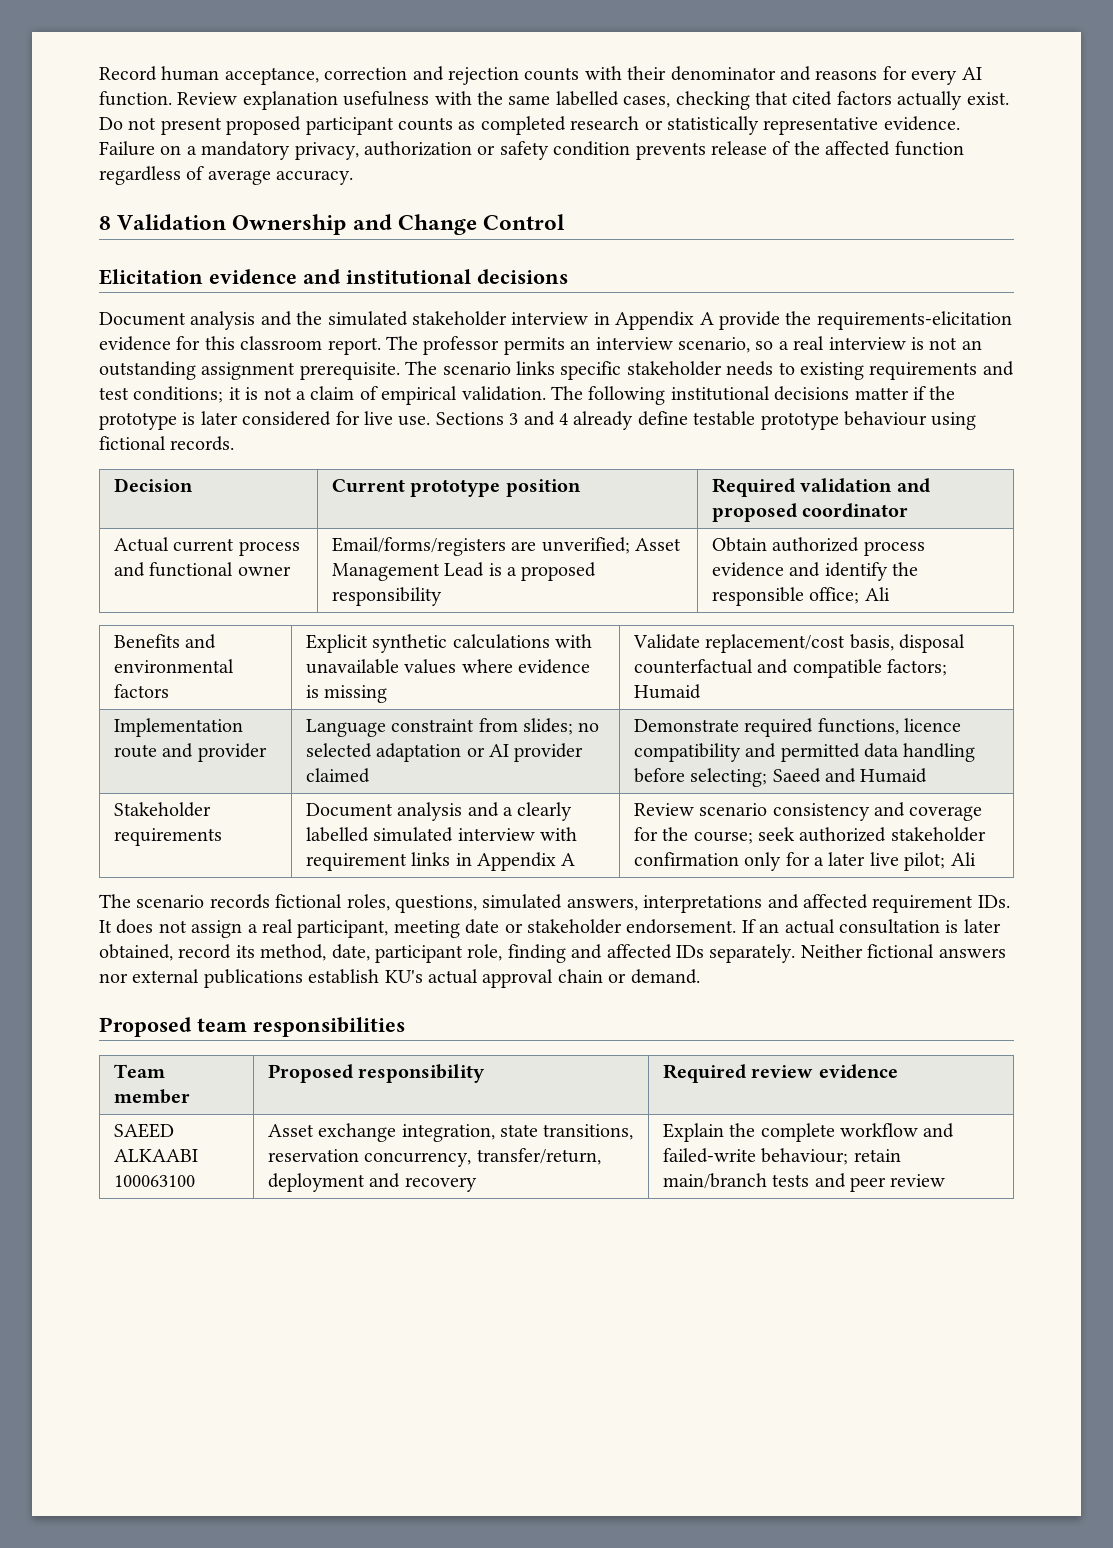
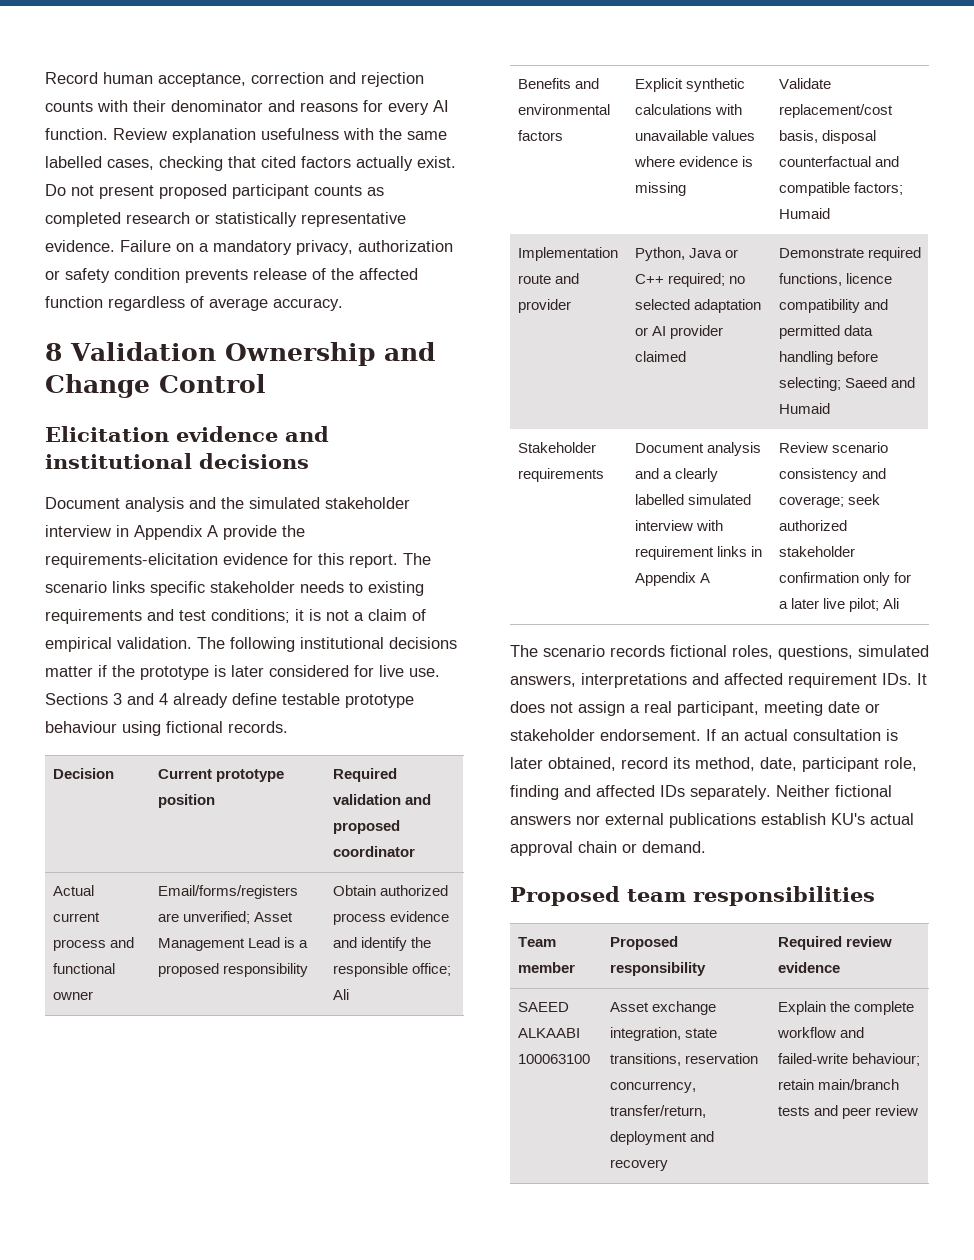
[240,336,323,350] classroom -> (344, 559) none
[423,336,982,355] [99,361,438,380] professor permits an interview scenario, so a real interview is not an outstanding assignment prerequisite. The -> (431, 559) none
[305,718,574,737] Language constraint from slides; -> [634,247,738,261] [634,273,725,287] Python, Java or C++ required;
[909,806,983,821] [633,827,753,844] coverage for the course; -> [778,496,844,508] coverage;

